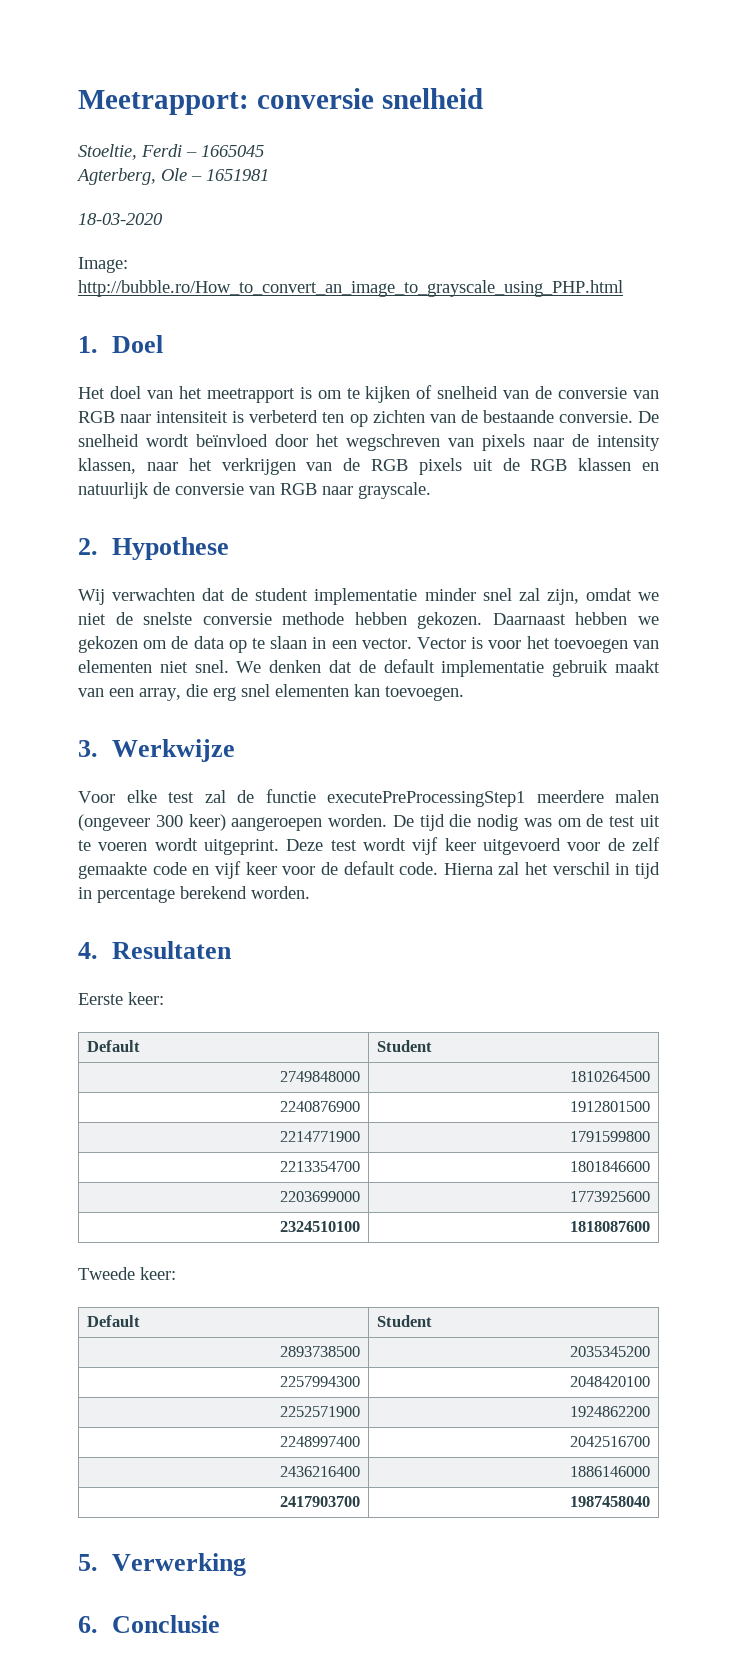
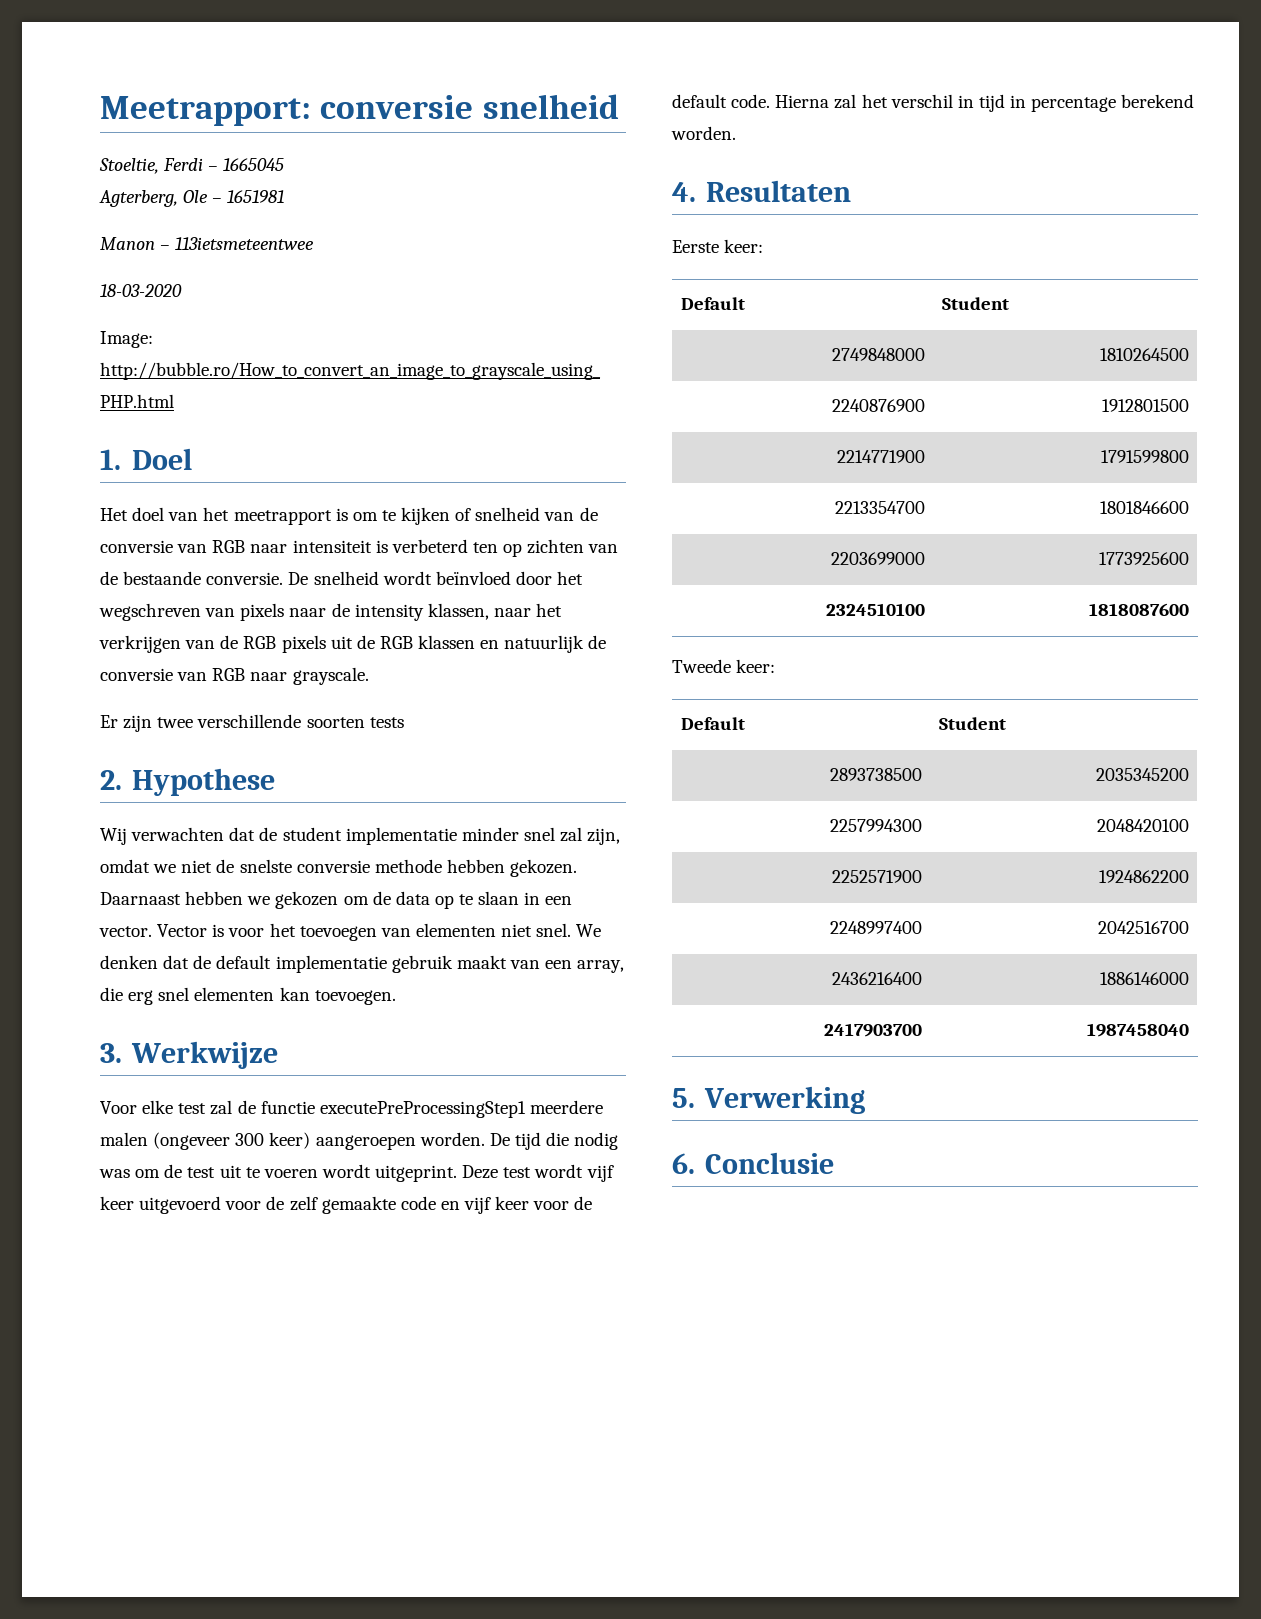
(269, 175) none -> [100,237,315,250] // Manon – 113ietsmeteentwee
(431, 490) none -> [100,714,404,732] // Er zijn twee verschillende soorten tests

